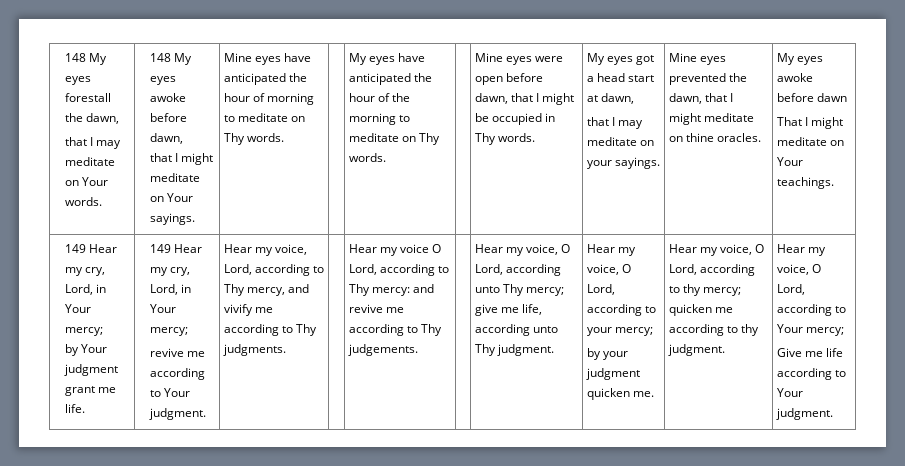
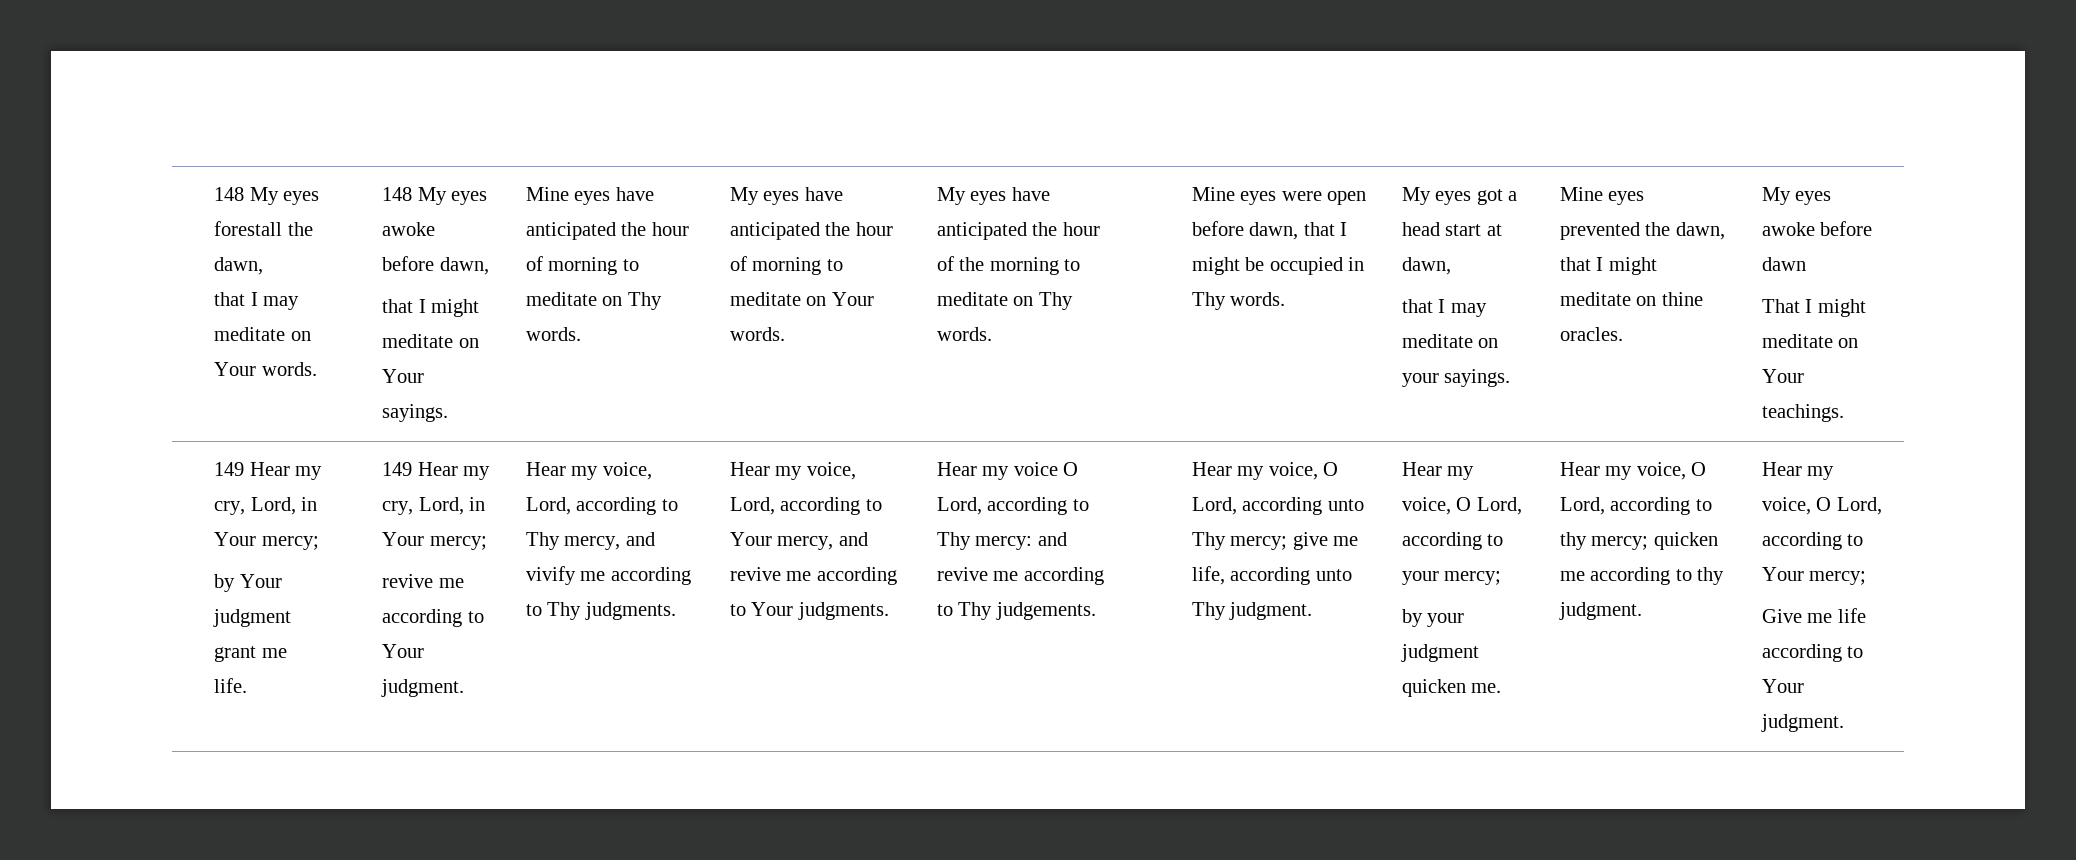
(284, 137) none -> [729,187,843,205] [729,222,893,240] [729,256,843,275] [729,292,874,306] [729,327,785,341] My eyes have anticipated the hour of morning to meditate on Your words.
(286, 350) none -> [729,462,856,480] [729,497,882,515] [729,532,868,550] [729,567,897,585] [729,602,889,620] Hear my voice, Lord, according to Your mercy, and revive me according to Your judgments.

